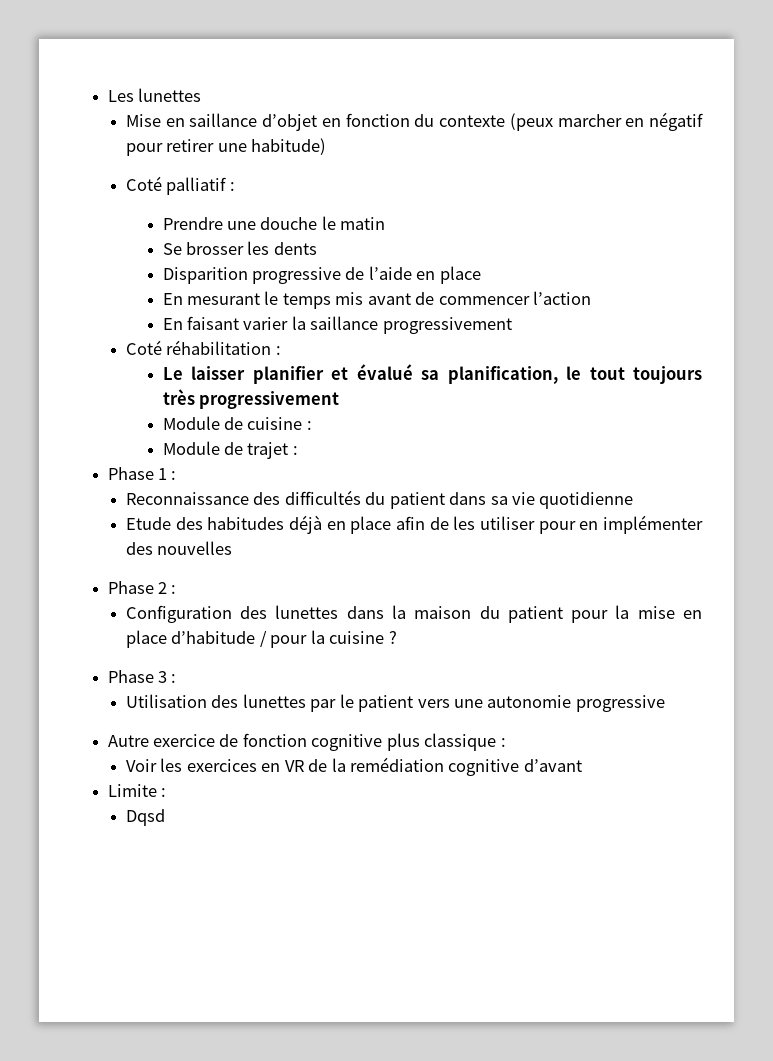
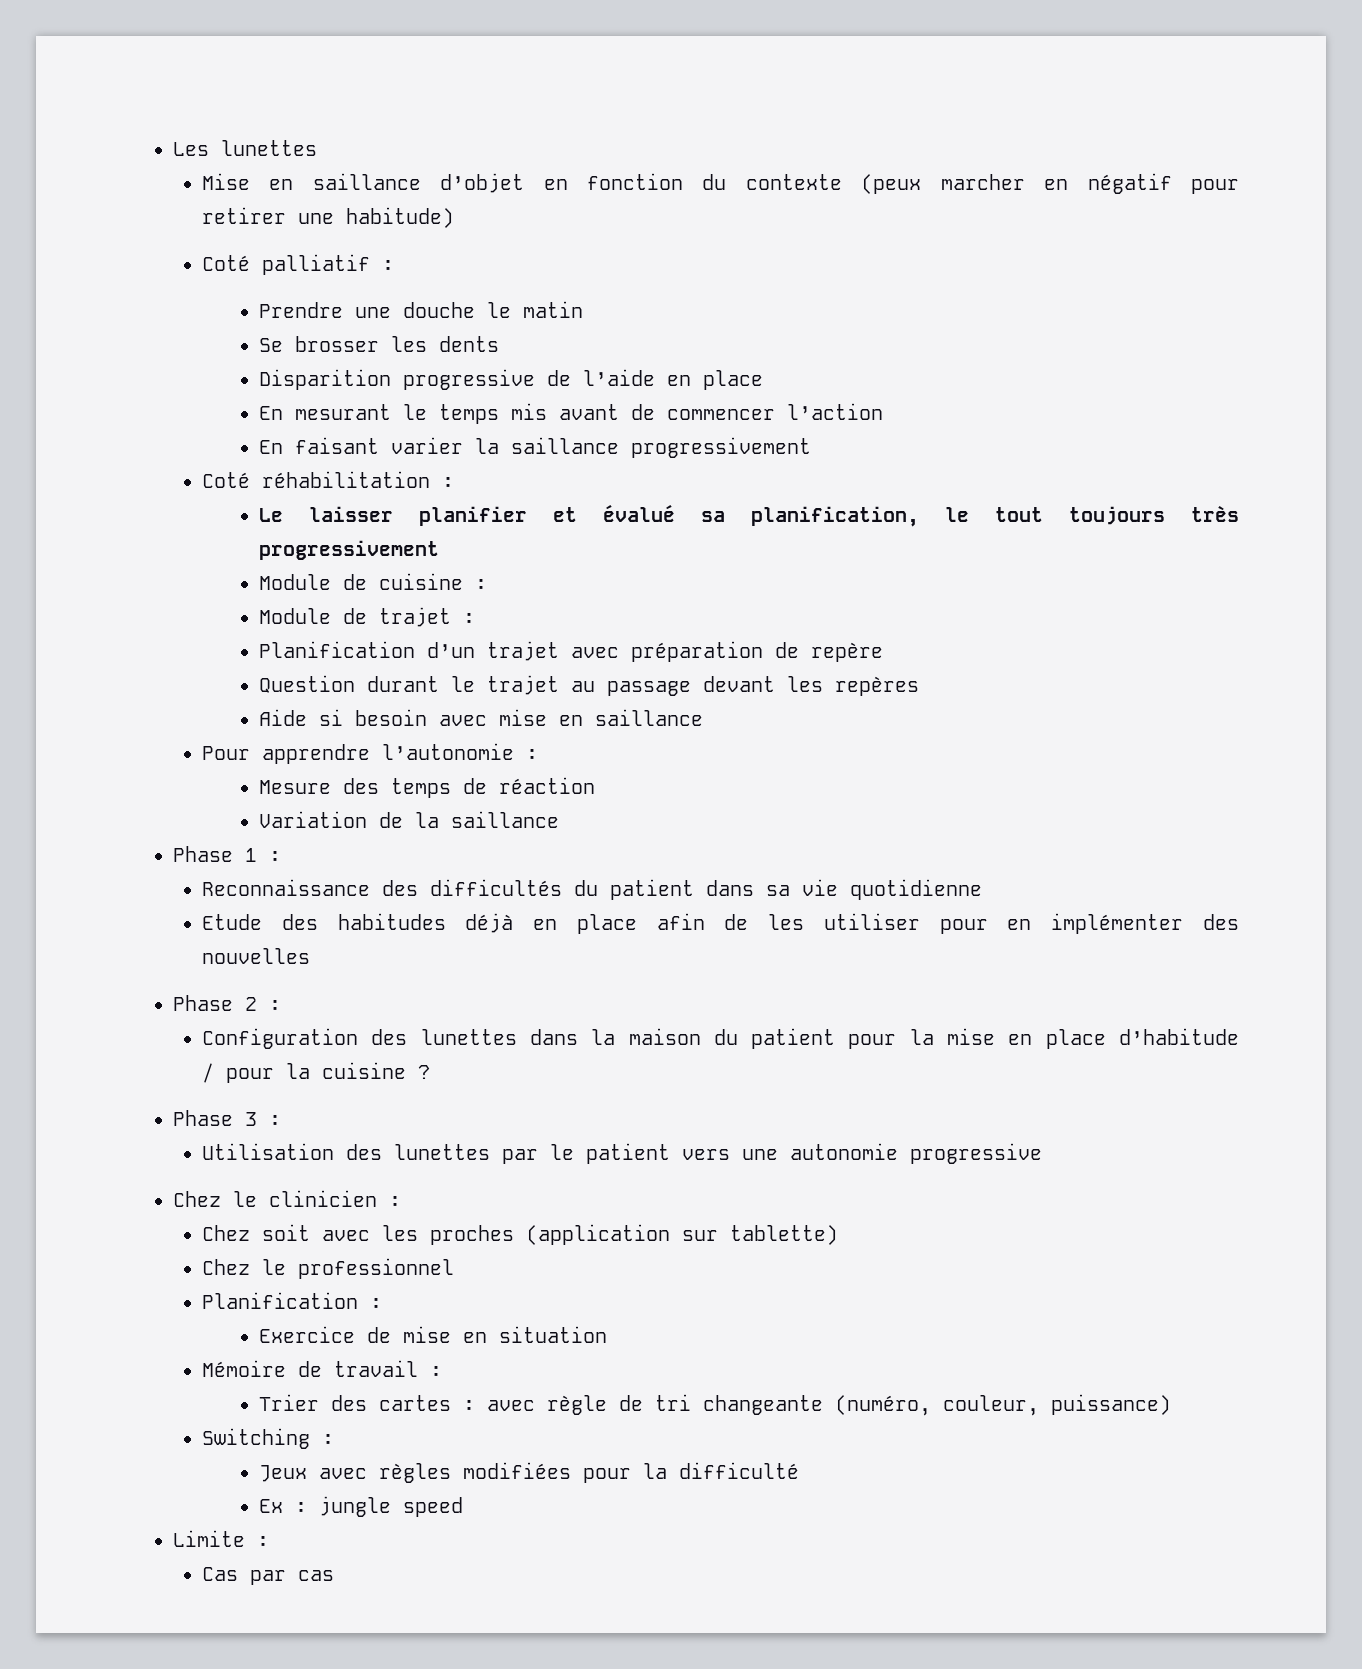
(298, 450) none -> [258,641,883,662] [258,675,919,696] [258,709,703,726] [201,743,538,764] [258,777,595,798] [258,811,559,828] // Planification d’un trajet avec préparation de repère // Question durant le trajet au passage devant les repères // Aide si besoin avec mise en saillance // Pour apprendre l’autonomie : // Mesure des temps de réaction // Variation de la saillance
[107,733,506,751] [125,757,582,776] Autre exercice de fonction cognitive plus classique : // Voir les exercices en VR de la remédiation cognitive d’avant -> [173,1190,402,1207] [201,1224,838,1245] [201,1258,454,1279] [201,1292,382,1309] [258,1326,607,1343] [201,1360,442,1377] [258,1394,1171,1416] [201,1428,334,1449] [258,1462,799,1483] [258,1496,463,1517] Chez le clinicien : // Chez soit avec les proches (application sur tablette) // Chez le professionnel // Planification : // Exercice de mise en situation // Mémoire de travail : // Trier des cartes : avec règle de tri changeante (numéro, couleur, puissance) // Switching : // Jeux avec règles modifiées pour la difficulté // Ex : jungle speed
[125,809,165,826] Dqsd -> [201,1567,334,1585] Cas par cas

